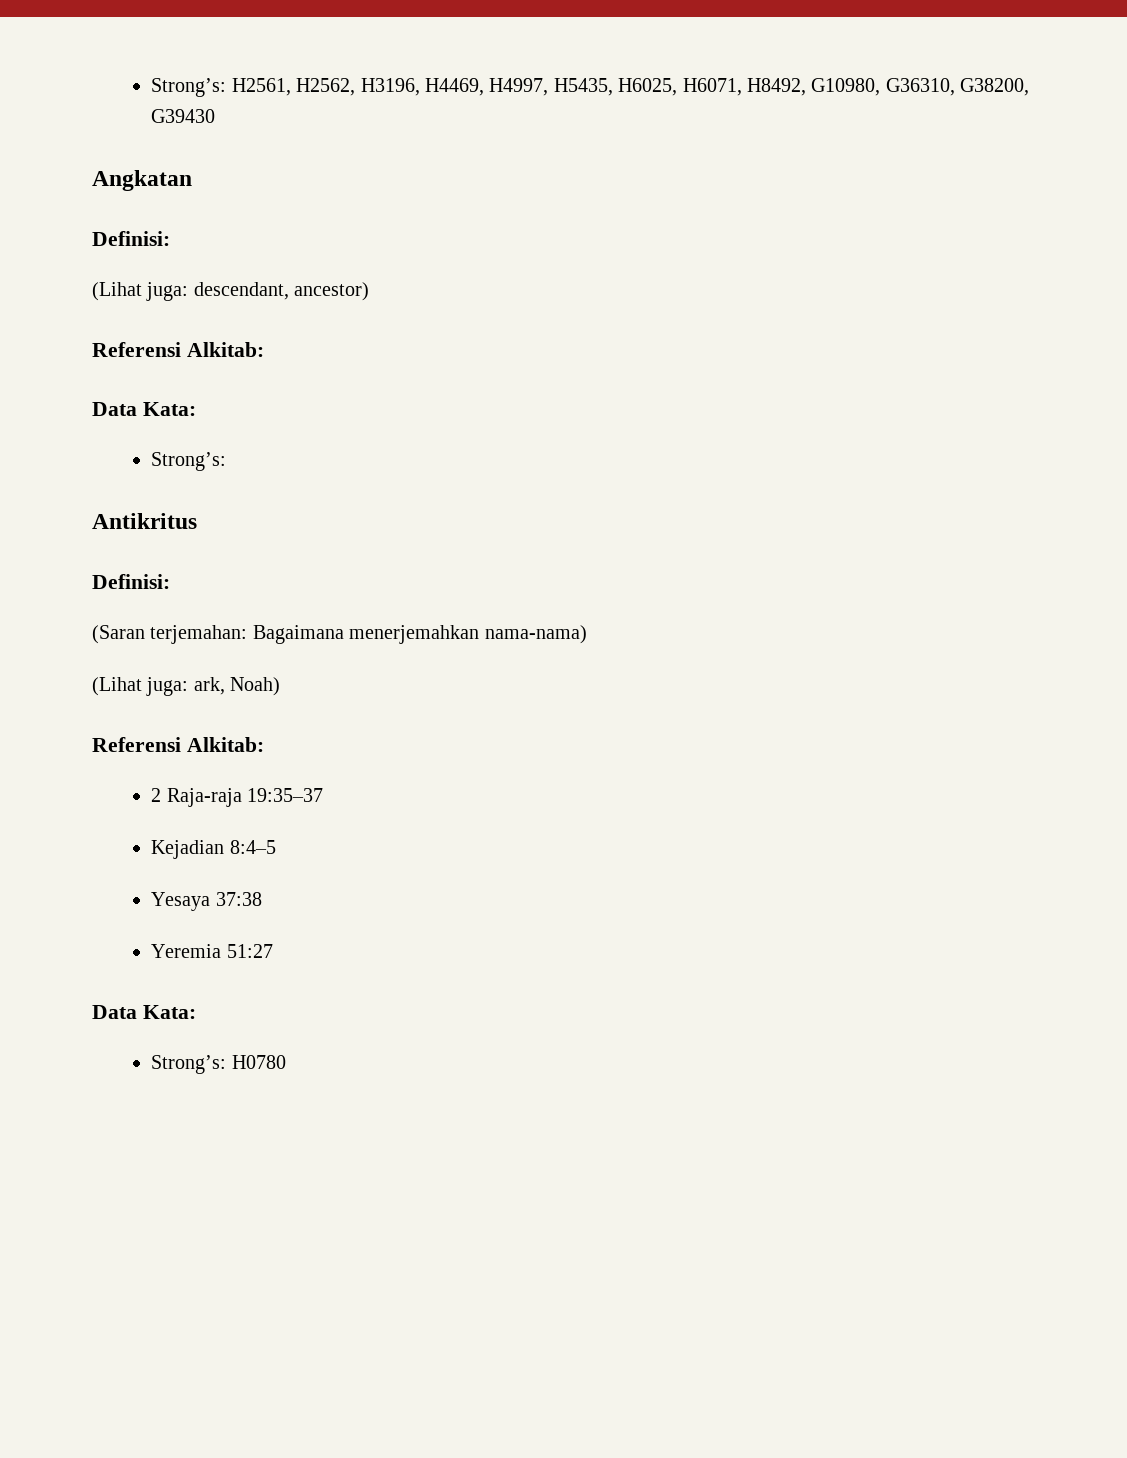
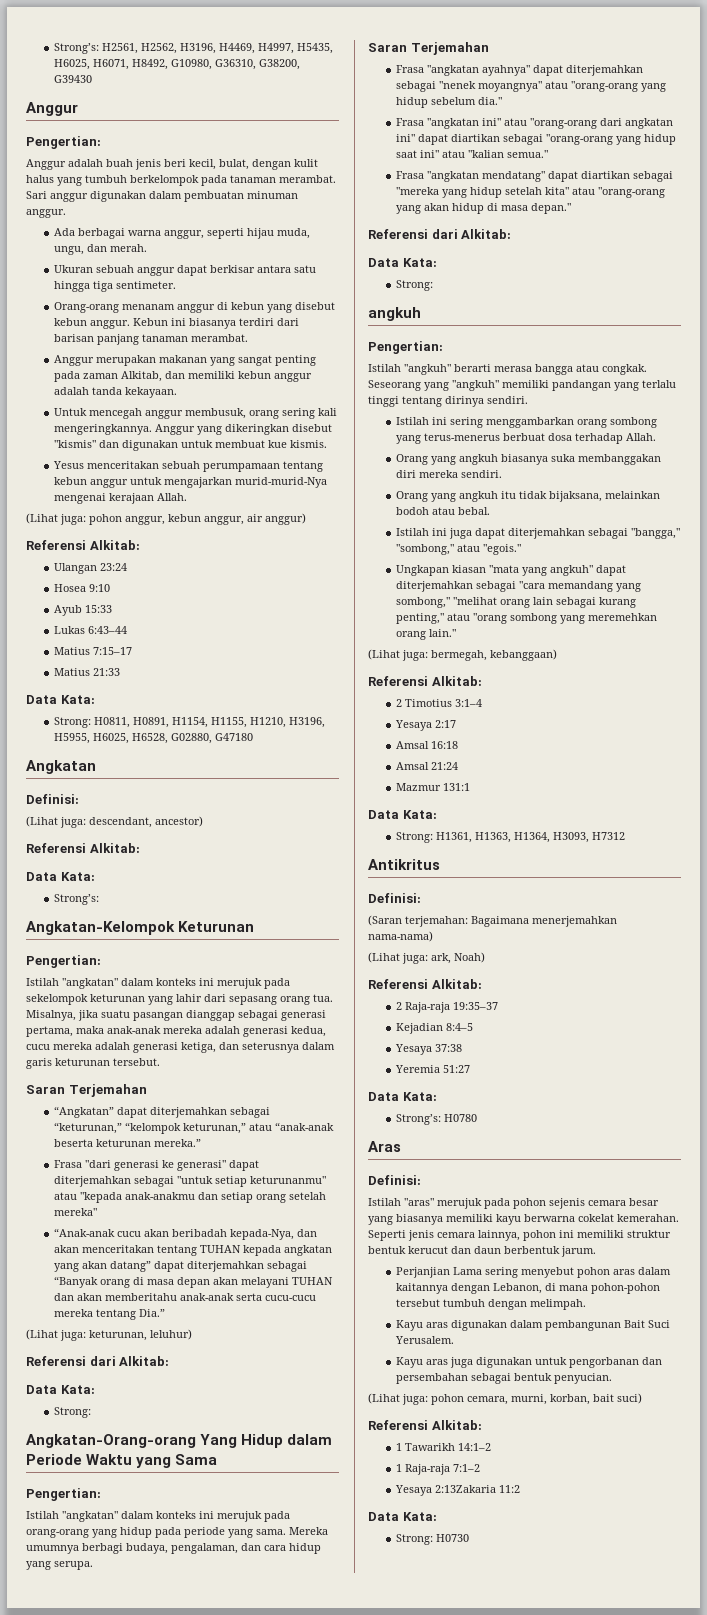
(216, 116) none -> [26,102,78,116] [26,136,101,149] [26,159,318,170] [26,175,336,186] [26,191,298,202] [26,209,66,218] [54,228,311,239] [54,244,148,255] [54,265,317,276] [54,281,177,292] [54,302,336,313] [54,318,300,329] [54,334,249,345] [54,355,317,366] [54,371,313,382] [54,387,178,398] [54,408,338,419] [54,424,333,435] [54,440,328,451] [53,461,324,472] [54,477,328,488] [54,493,188,504] [26,513,306,525] [26,540,140,550] [54,563,128,574] [54,584,111,592] [54,605,113,616] [54,626,128,634] [54,647,133,655] [54,668,121,676] [26,695,95,704] [54,717,326,728] [54,733,254,744] // Anggur // Pengertian: // Anggur adalah buah jenis beri kecil, bulat, dengan kulit halus yang tumbuh berkelompok pada tanaman merambat. Sari anggur digunakan dalam pembuatan minuman anggur. // Ada berbagai warna anggur, seperti hijau muda, ungu, dan merah. // Ukuran sebuah anggur dapat berkisar antara satu hingga tiga sentimeter. // Orang-orang menanam anggur di kebun yang disebut kebun anggur. Kebun ini biasanya terdiri dari barisan panjang tanaman merambat. // Anggur merupakan makanan yang sangat penting pada zaman Alkitab, dan memiliki kebun anggur adalah tanda kekayaan. // Untuk mencegah anggur membusuk, orang sering kali mengeringkannya. Anggur yang dikeringkan disebut "kismis" dan digunakan untuk membuat kue kismis. // Yesus menceritakan sebuah perumpamaan tentang kebun anggur untuk mengajarkan murid-murid-Nya mengenai kerajaan Allah. // (Lihat juga: pohon anggur, kebun anggur, air anggur) // Referensi Alkitab: // Ulangan 23:24 // Hosea 9:10 // Ayub 15:33 // Lukas 6:43–44 // Matius 7:15–17 // Matius 21:33 // Data Kata: // Strong: H0811, H0891, H1154, H1155, H1210, H3196, H5955, H6025, H6528, G02880, G47180
(227, 461) none -> [26,921,255,935] [26,955,101,968] [26,978,290,989] [26,994,333,1005] [26,1010,326,1021] [26,1026,326,1037] [26,1042,335,1053] [26,1058,160,1069] [26,1084,147,1097] [54,1106,271,1118] [54,1122,335,1134] [54,1139,202,1147] [54,1160,260,1171] [54,1176,327,1187] [54,1192,327,1203] [54,1208,98,1216] [54,1228,318,1240] [54,1245,333,1256] [54,1261,308,1272] [54,1276,334,1288] [54,1293,317,1301] [54,1309,166,1320] [26,1329,192,1341] [26,1356,170,1366] [26,1385,95,1394] [54,1407,92,1418] [26,1434,333,1448] [26,1454,218,1468] [26,1488,101,1501] [26,1511,290,1522] [26,1527,328,1538] [26,1543,321,1554] [26,1561,93,1570] [368,42,489,55] [396,65,644,76] [396,81,667,92] [396,97,503,108] [396,118,674,129] [396,134,677,145] [396,150,549,158] [396,171,674,182] [396,187,666,198] [396,203,572,214] [368,229,512,239] [368,258,437,267] [396,280,434,291] [368,307,421,321] [368,341,443,354] [368,364,647,375] [368,380,676,391] [368,396,528,407] [396,417,658,428] [396,433,657,444] [396,454,662,465] [396,470,503,478] [396,491,661,502] [396,507,491,515] [396,528,681,539] [396,544,522,555] [396,565,627,576] [396,581,642,592] [396,597,637,608] [396,613,658,624] [396,629,457,640] [368,649,557,661] [368,676,482,686] [396,699,483,707] [395,720,457,731] [396,741,459,749] [396,762,459,770] [396,783,471,791] [368,810,437,819] [396,832,626,843] // Angkatan-Kelompok Keturunan // Pengertian: // Istilah "angkatan" dalam konteks ini merujuk pada sekelompok keturunan yang lahir dari sepasang orang tua. Misalnya, jika suatu pasangan dianggap sebagai generasi pertama, maka anak-anak mereka adalah generasi kedua, cucu mereka adalah generasi ketiga, dan seterusnya dalam garis keturunan tersebut. // Saran Terjemahan // “Angkatan” dapat diterjemahkan sebagai “keturunan,” “kelompok keturunan,” atau “anak-anak beserta keturunan mereka.” // Frasa "dari generasi ke generasi" dapat diterjemahkan sebagai "untuk setiap keturunanmu" atau "kepada anak-anakmu dan setiap orang setelah mereka" // “Anak-anak cucu akan beribadah kepada-Nya, dan akan menceritakan tentang TUHAN kepada angkatan yang akan datang” dapat diterjemahkan sebagai “Banyak orang di masa depan akan melayani TUHAN dan akan memberitahu anak-anak serta cucu-cucu mereka tentang Dia.” // (Lihat juga: keturunan, leluhur) // Referensi dari Alkitab: // Data Kata: // Strong: // Angkatan-Orang-orang Yang Hidup dalam Periode Waktu yang Sama // Pengertian: // Istilah "angkatan" dalam konteks ini merujuk pada orang-orang yang hidup pada periode yang sama. Mereka umumnya berbagi budaya, pengalaman, dan cara hidup yang serupa. // Saran Terjemahan // Frasa "angkatan ayahnya" dapat diterjemahkan sebagai "nenek moyangnya" atau "orang-orang yang hidup sebelum dia." // Frasa "angkatan ini" atau "orang-orang dari angkatan ini" dapat diartikan sebagai "orang-orang yang hidup saat ini" atau "kalian semua." // Frasa "angkatan mendatang" dapat diartikan sebagai "mereka yang hidup setelah kita" atau "orang-orang yang akan hidup di masa depan." // Referensi dari Alkitab: // Data Kata: // Strong: // angkuh // Pengertian: // Istilah "angkuh" berarti merasa bangga atau congkak. Seseorang yang "angkuh" memiliki pandangan yang terlalu tinggi tentang dirinya sendiri. // Istilah ini sering menggambarkan orang sombong yang terus-menerus berbuat dosa terhadap Allah. // Orang yang angkuh biasanya suka membanggakan diri mereka sendiri. // Orang yang angkuh itu tidak bijaksana, melainkan bodoh atau bebal. // Istilah ini juga dapat diterjemahkan sebagai "bangga," "sombong," atau "egois." // Ungkapan kiasan "mata yang angkuh" dapat diterjemahkan sebagai "cara memandang yang sombong," "melihat orang lain sebagai kurang penting," atau "orang sombong yang meremehkan orang lain." // (Lihat juga: bermegah, kebanggaan) // Referensi Alkitab: // 2 Timotius 3:1–4 // Yesaya 2:17 // Amsal 16:18 // Amsal 21:24 // Mazmur 131:1 // Data Kata: // Strong: H1361, H1363, H1364, H3093, H7312
(286, 1062) none -> [368,1141,401,1152] [368,1175,421,1185] [368,1198,659,1209] [368,1214,679,1225] [368,1230,671,1241] [368,1246,596,1257] [396,1267,672,1278] [396,1283,661,1294] [396,1299,587,1310] [396,1320,671,1331] [395,1336,455,1344] [396,1357,663,1368] [396,1373,613,1384] [368,1393,642,1405] [368,1420,482,1430] [396,1443,492,1451] [396,1464,481,1475] [395,1485,521,1496] [368,1512,437,1521] [396,1534,470,1545] // Aras // Definisi: // Istilah "aras" merujuk pada pohon sejenis cemara besar yang biasanya memiliki kayu berwarna cokelat kemerahan. Seperti jenis cemara lainnya, pohon ini memiliki struktur bentuk kerucut dan daun berbentuk jarum. // Perjanjian Lama sering menyebut pohon aras dalam kaitannya dengan Lebanon, di mana pohon-pohon tersebut tumbuh dengan melimpah. // Kayu aras digunakan dalam pembangunan Bait Suci Yerusalem. // Kayu aras juga digunakan untuk pengorbanan dan persembahan sebagai bentuk penyucian. // (Lihat juga: pohon cemara, murni, korban, bait suci) // Referensi Alkitab: // 1 Tawarikh 14:1–2 // 1 Raja-raja 7:1–2 // Yesaya 2:13Zakaria 11:2 // Data Kata: // Strong: H0730

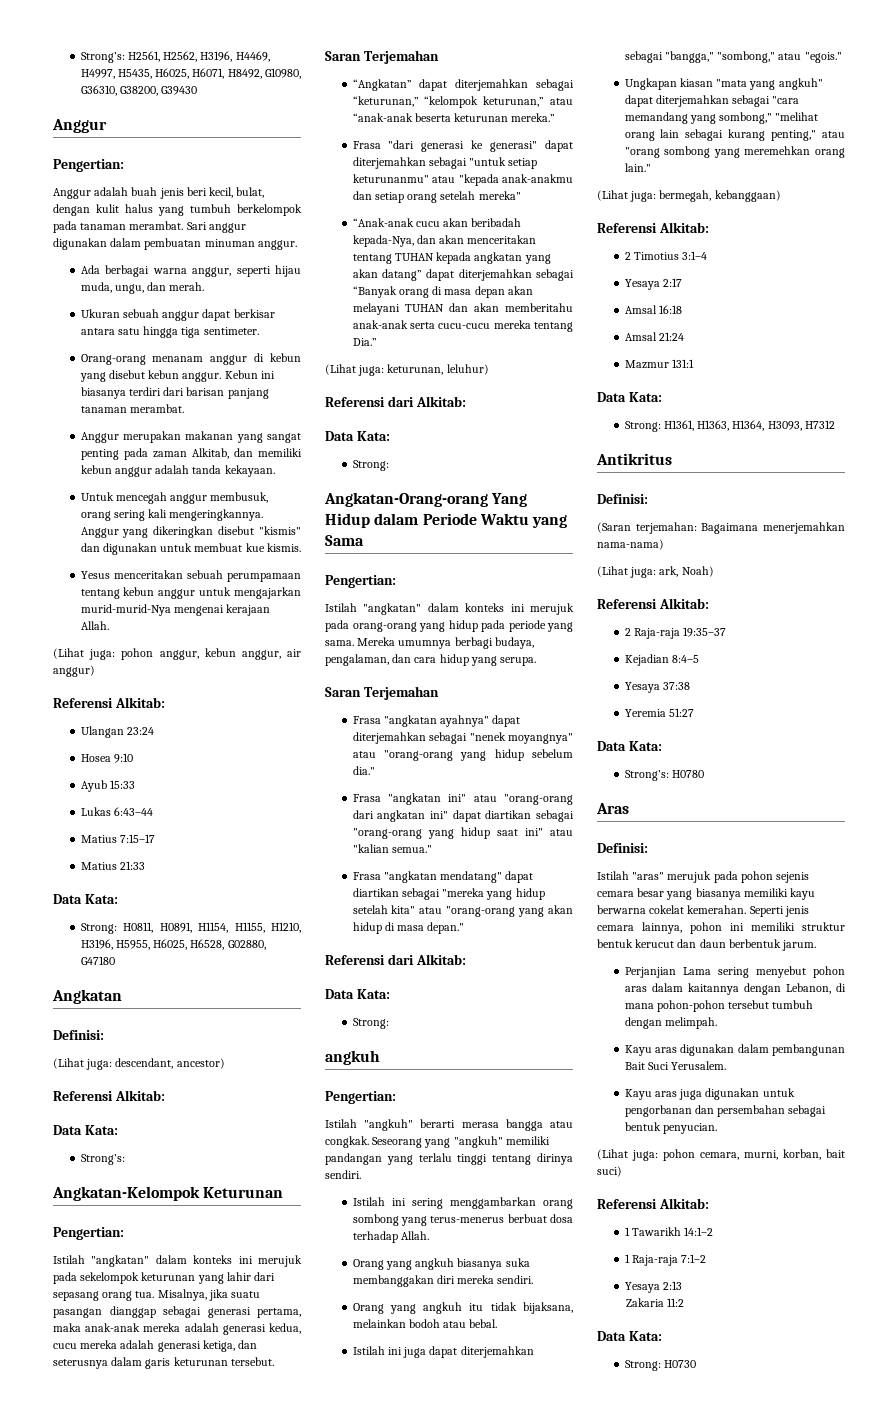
[435,1485,497,1493] 2:13Zakaria -> [662,1281,682,1290] [625,1298,664,1307] 2:13 // Zakaria

